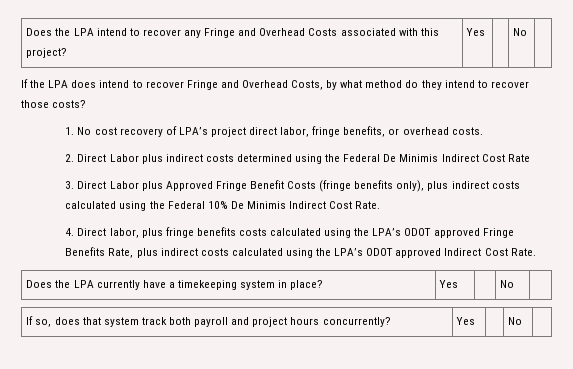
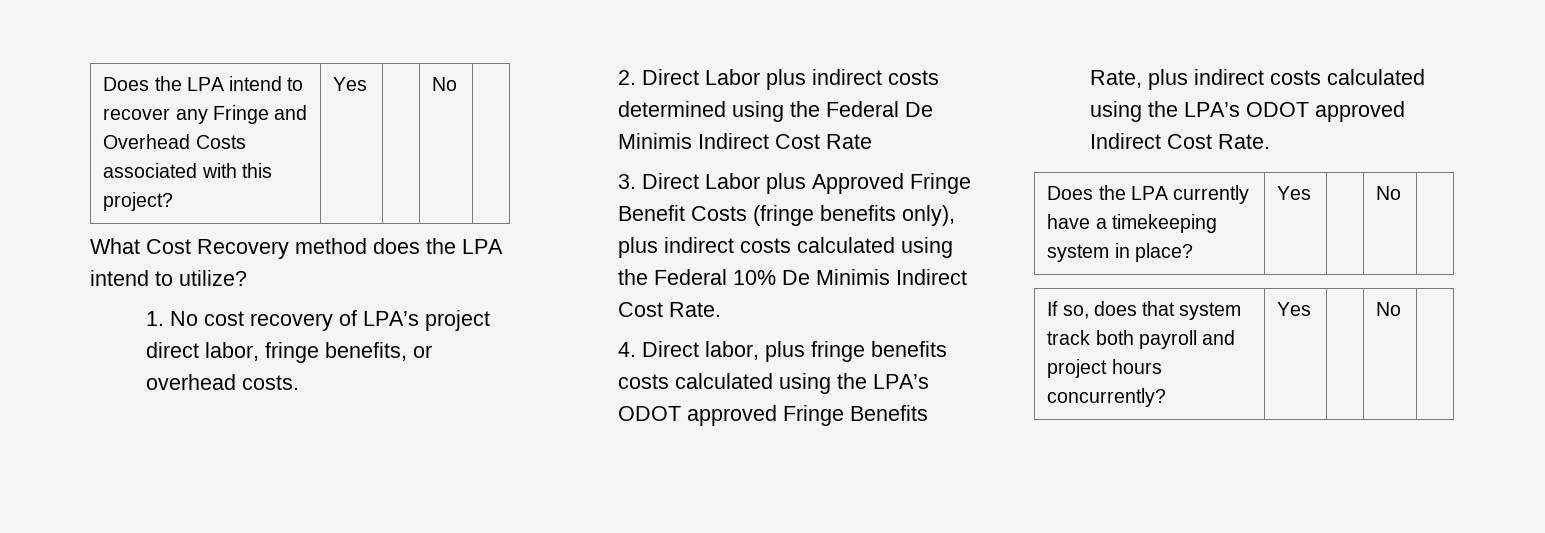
[21,79,529,90] [21,100,87,108] If the LPA does intend to recover Fringe and Overhead Costs, by what method do they intend to recover those costs? -> [90,238,503,259] [90,270,247,286] What Cost Recovery method does the LPA intend to utilize?

